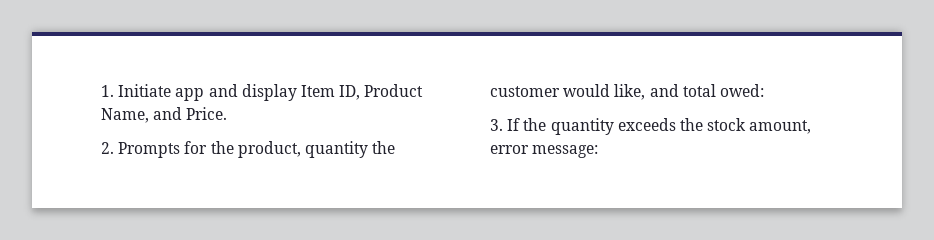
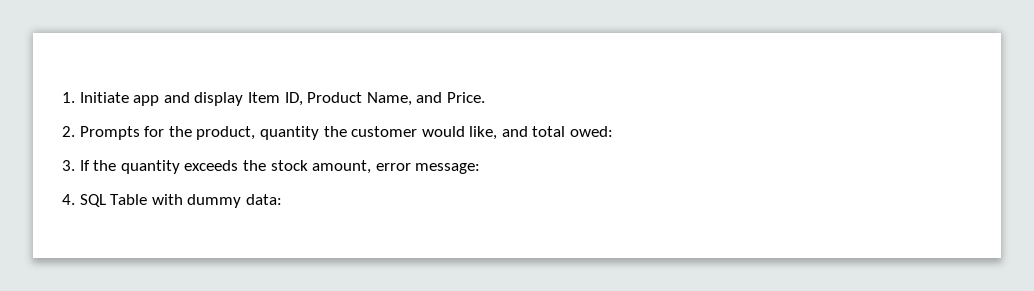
(599, 151) none -> [62,194,282,208] // 4. SQL Table with dummy data:

